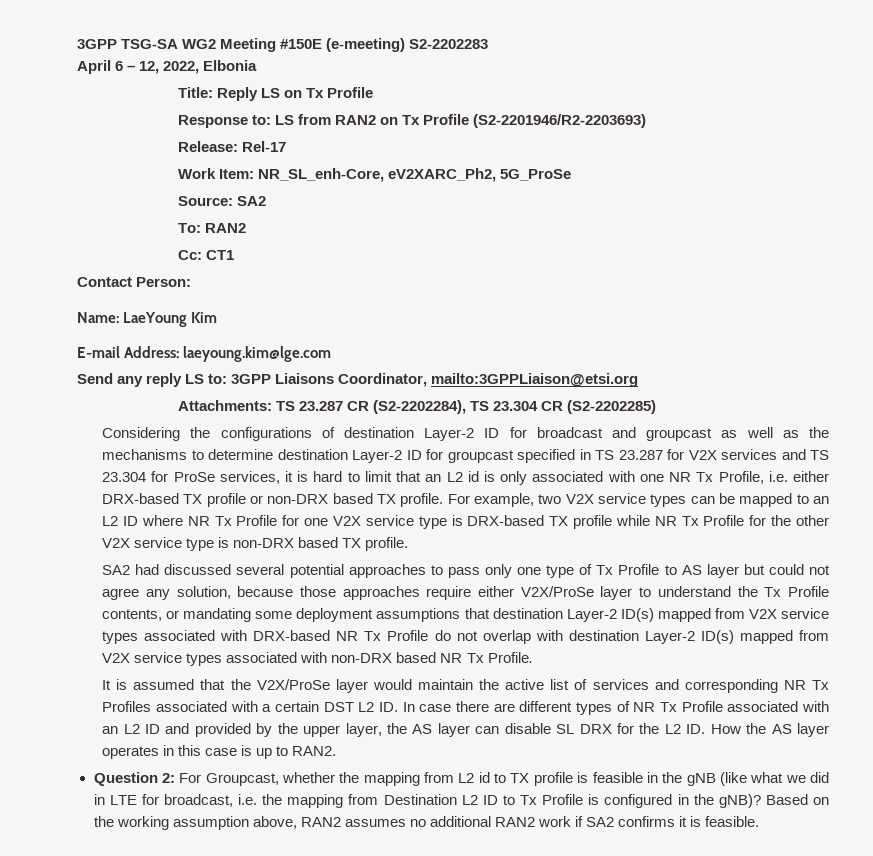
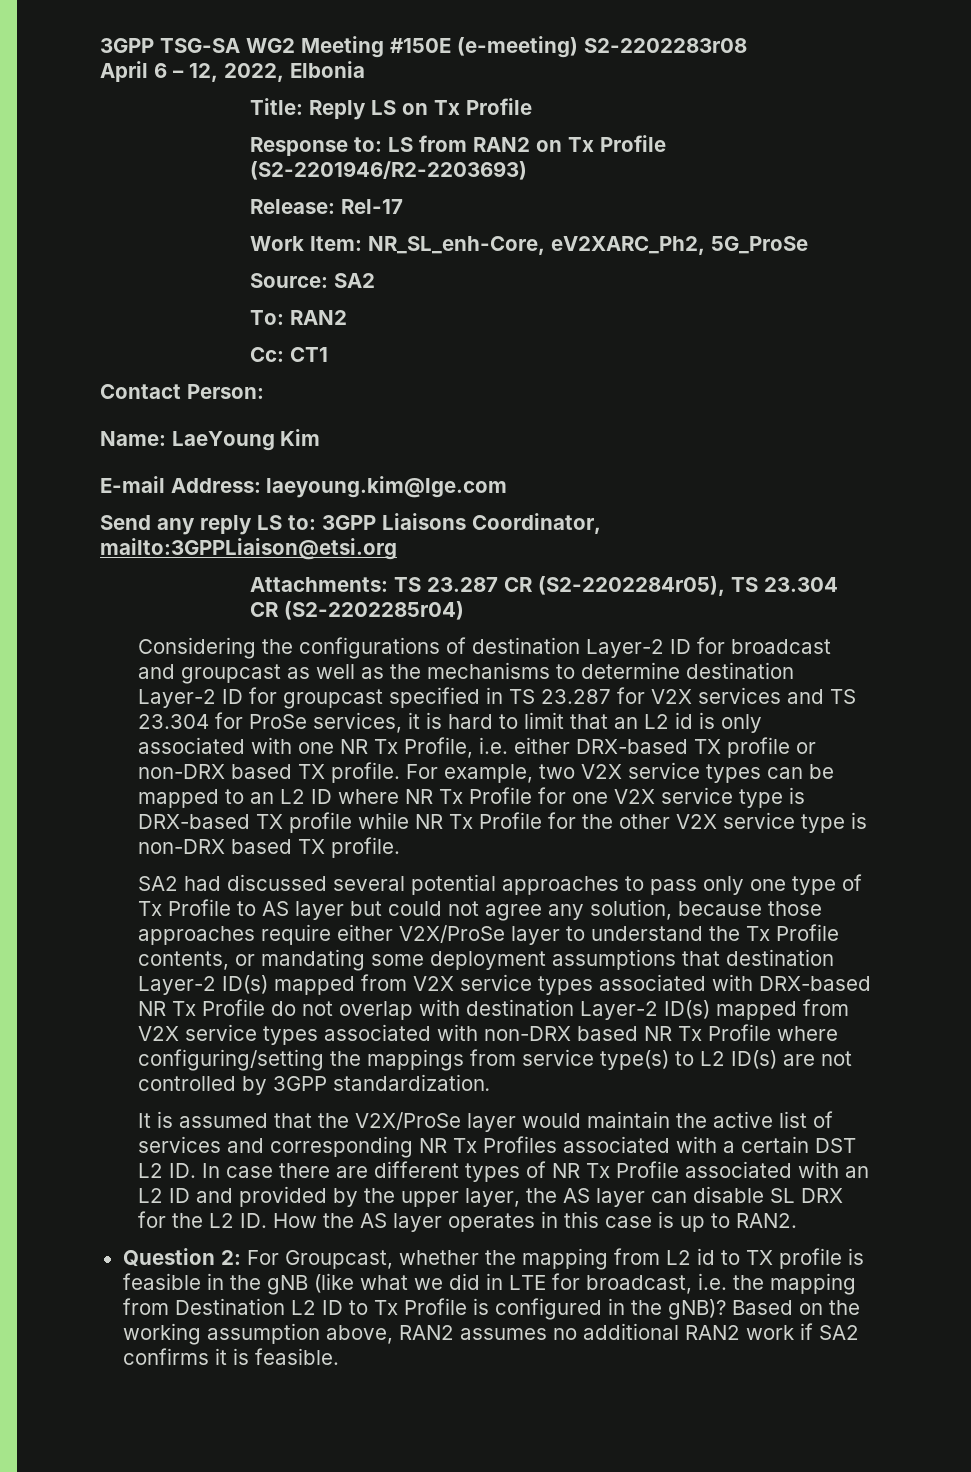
[409,39,489,49] S2-2202283 -> [584,38,747,53] S2-2202283r08
[372,400,466,414] (S2-2202284), -> [538,576,726,596] (S2-2202284r05),
[566,400,656,414] (S2-2202285) -> [284,601,465,620] (S2-2202285r04)
[487,652,533,663] Profile. -> [707,1024,838,1041] [137,1049,852,1071] [137,1074,491,1095] Profile where configuring/setting the mappings from service type(s) to L2 ID(s) are not controlled by 3GPP standardization.

